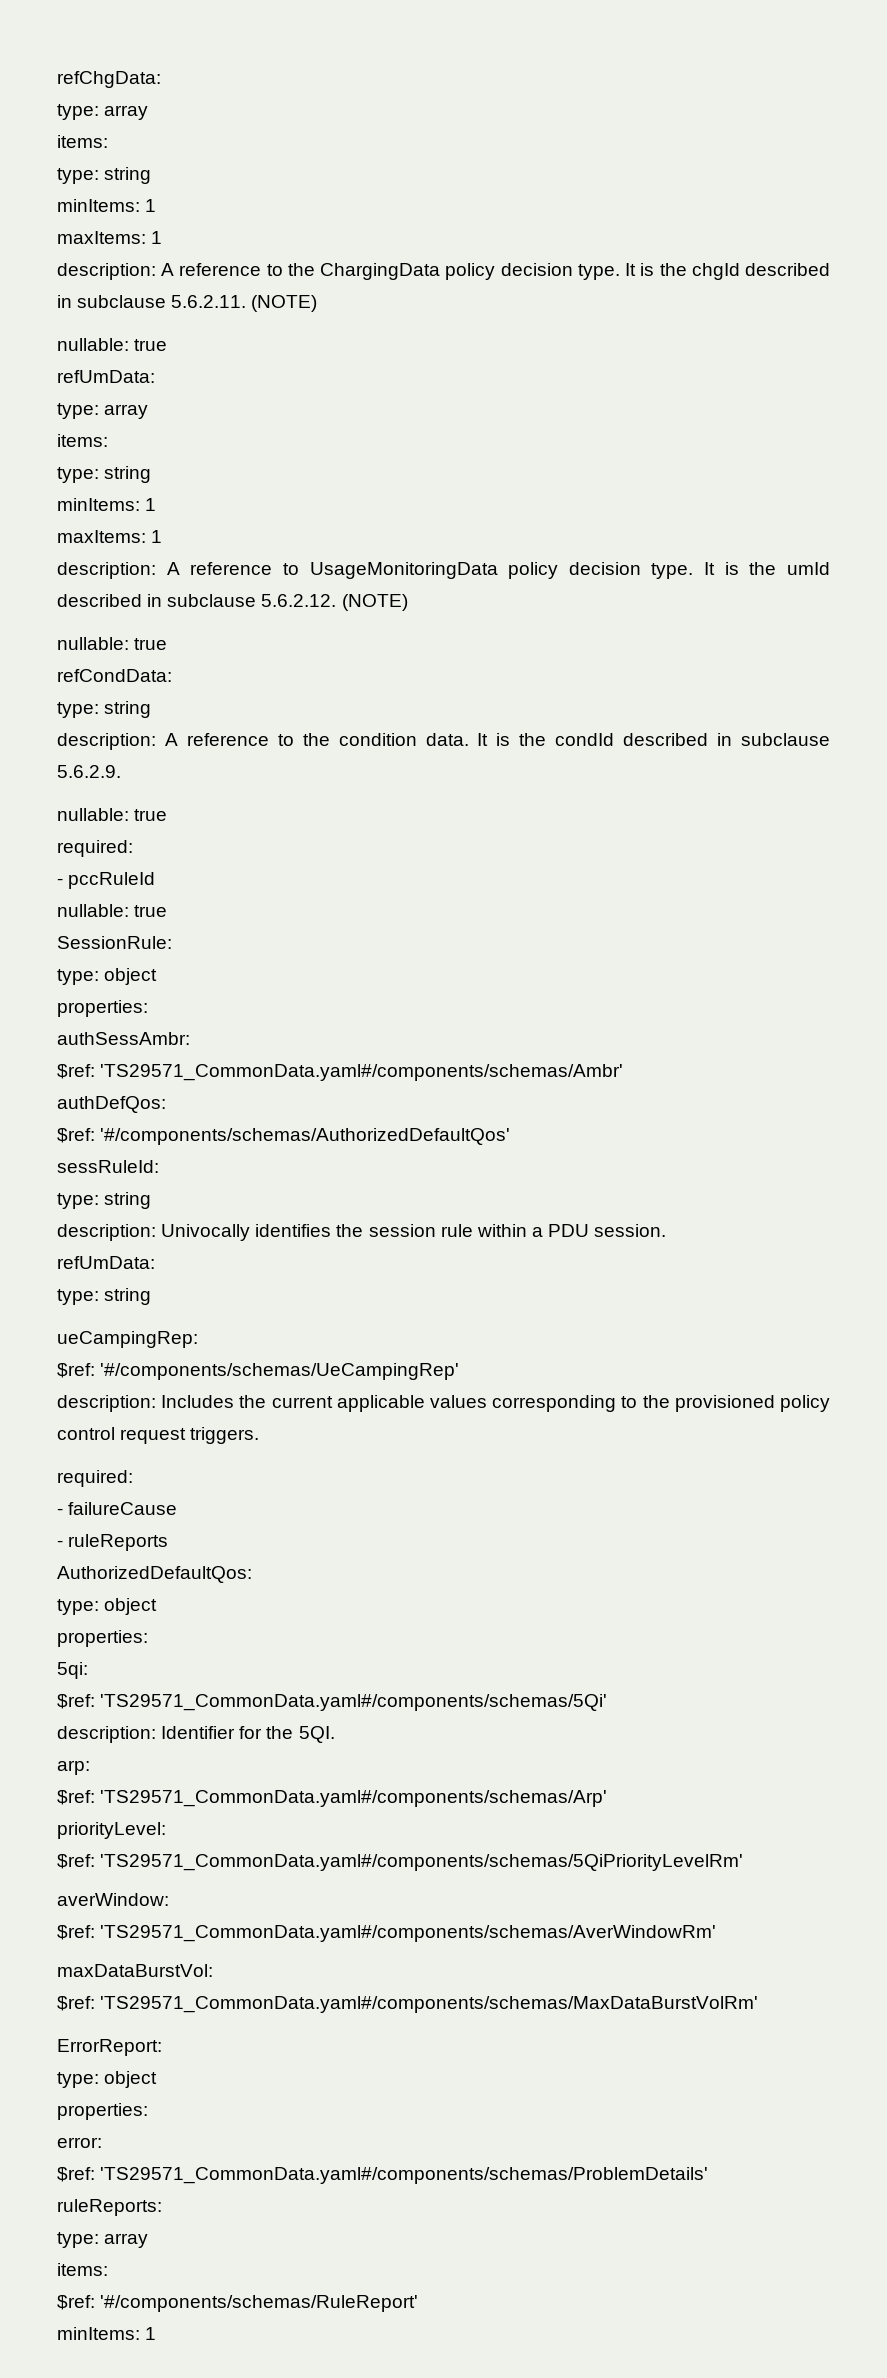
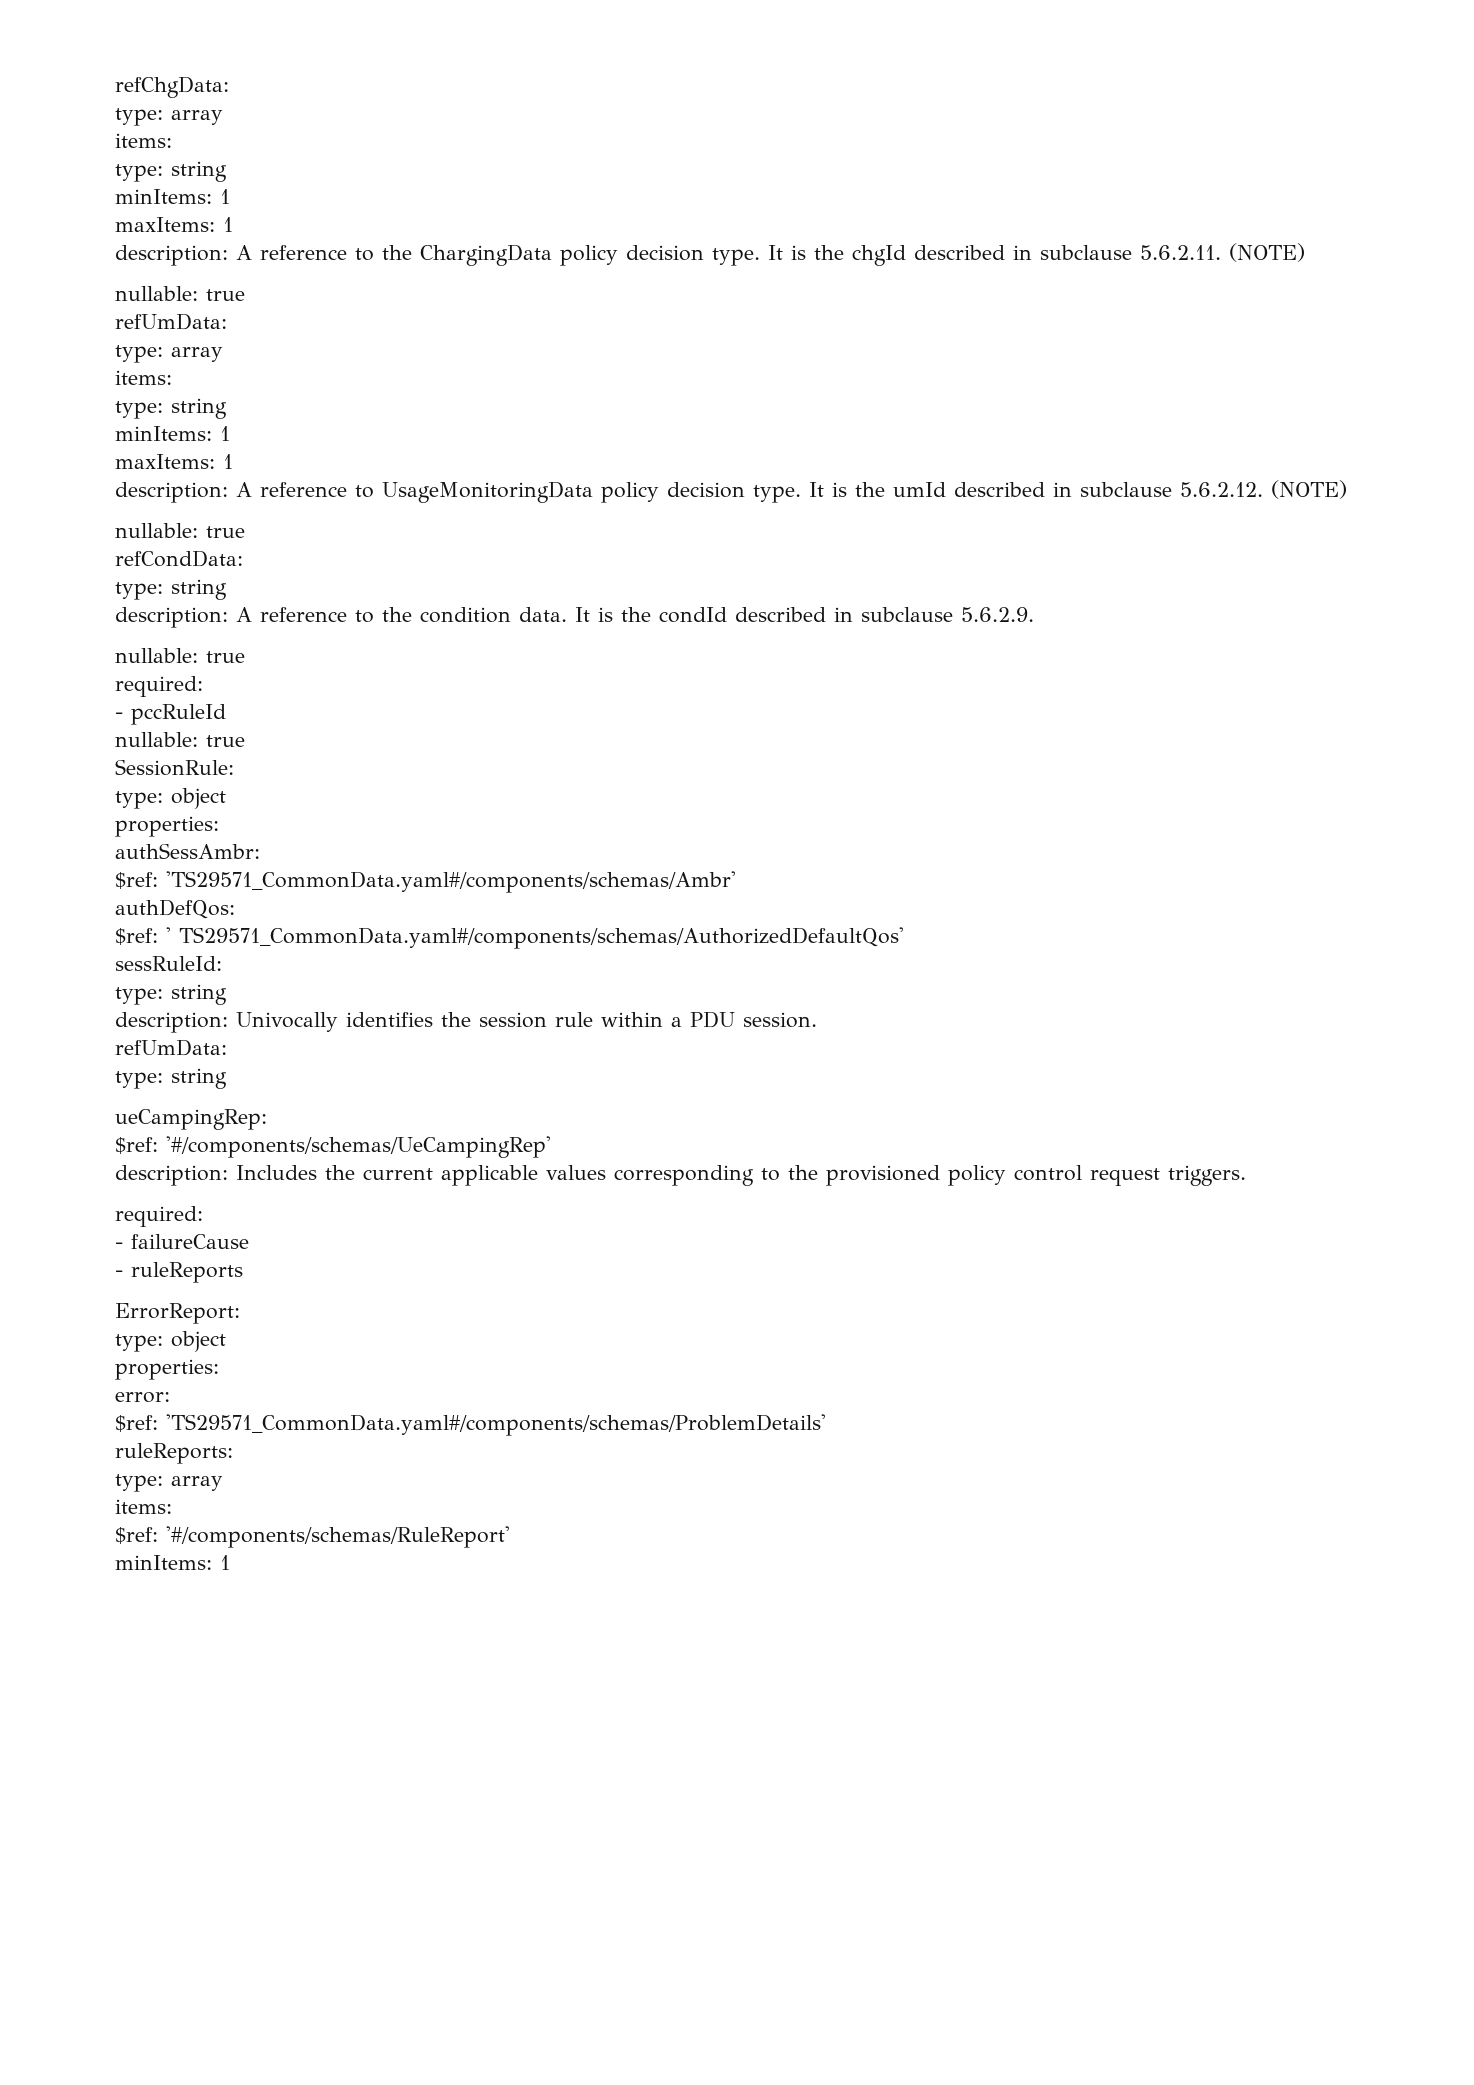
[100,1128,511,1145] '#/components/schemas/AuthorizedDefaultQos' -> [166,927,904,949] ' TS29571_CommonData.yaml#/components/schemas/AuthorizedDefaultQos'
[57,1566,252,1583] [57,1598,158,1615] [57,1630,148,1647] [57,1662,88,1679] [57,1694,608,1711] [57,1726,335,1743] [57,1760,90,1775] [57,1790,608,1807] [57,1822,166,1839] [57,1854,744,1871] [57,1893,169,1906] [57,1925,717,1942] [57,1964,213,1977] [57,1996,759,2013] // AuthorizedDefaultQos: // type: object // properties: // 5qi: // $ref: 'TS29571_CommonData.yaml#/components/schemas/5Qi' // description: Identifier for the 5QI. // arp: // $ref: 'TS29571_CommonData.yaml#/components/schemas/Arp' // priorityLevel: // $ref: 'TS29571_CommonData.yaml#/components/schemas/5QiPriorityLevelRm' // averWindow: // $ref: 'TS29571_CommonData.yaml#/components/schemas/AverWindowRm' // maxDataBurstVol: // $ref: 'TS29571_CommonData.yaml#/components/schemas/MaxDataBurstVolRm' -> (243, 1272) none

